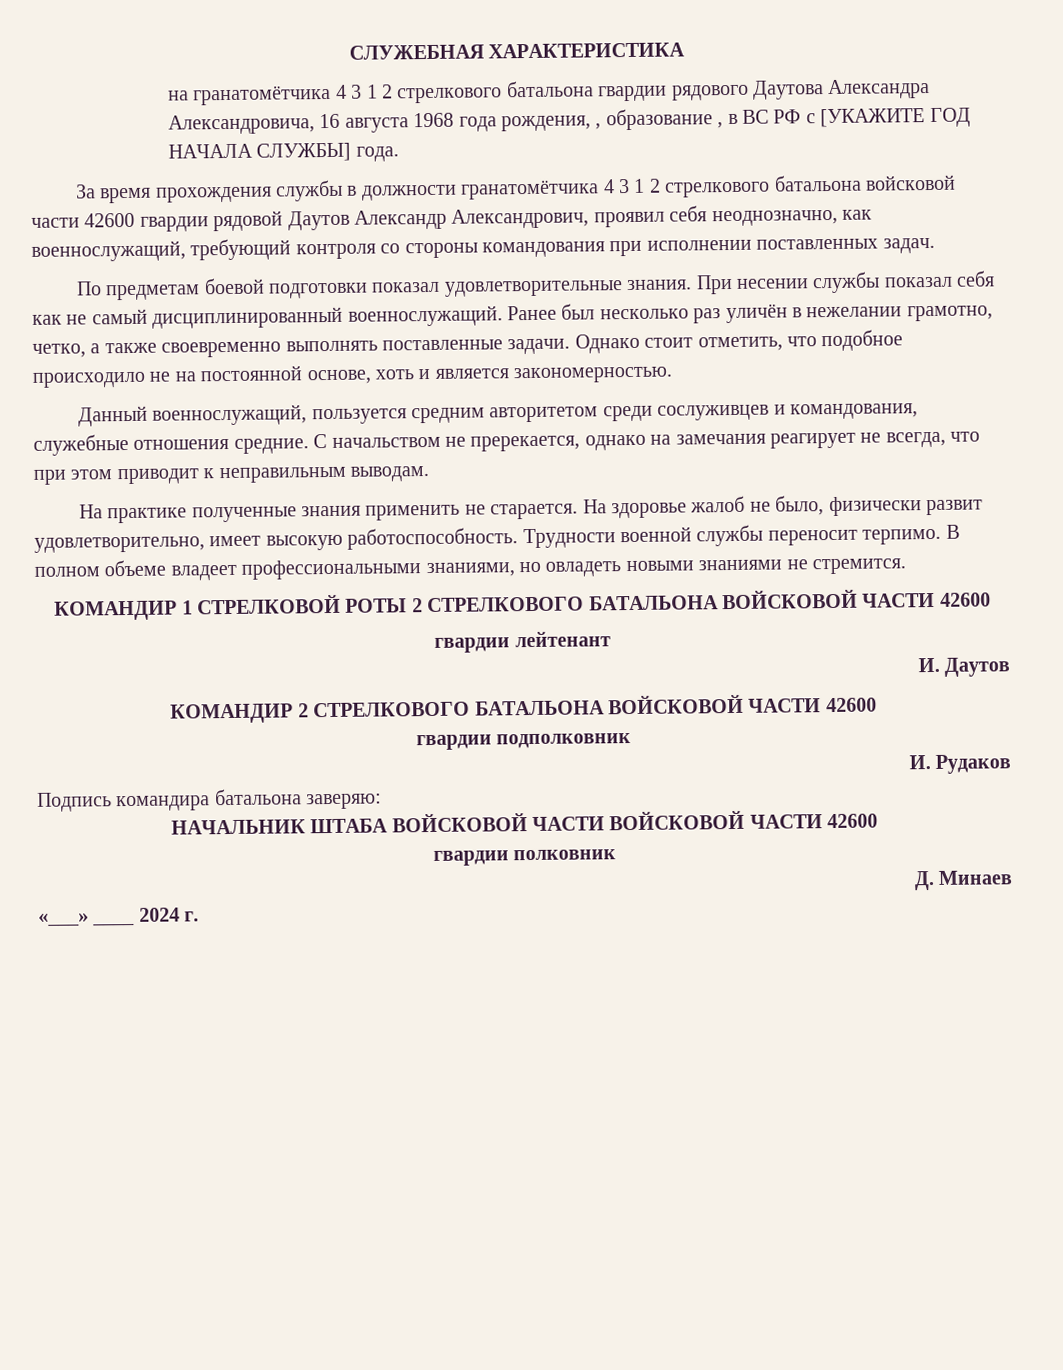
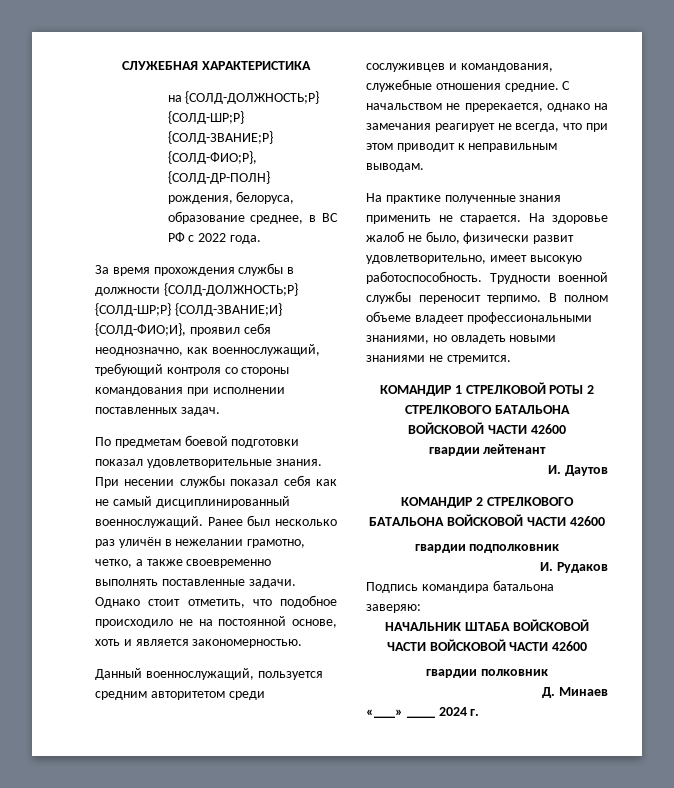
[193,79,931,106] [167,107,971,135] [167,142,352,162] гранатомётчика 4 3 1 2 стрелкового батальона гвардии рядового Даутова Александра Александровича, 16 августа 1968 года рождения, , образование , в ВС РФ с [УКАЖИТЕ ГОД НАЧАЛА СЛУЖБЫ] -> [185,91,320,104] [167,111,244,124] [167,131,273,144] [167,151,257,164] [167,171,270,184] [167,191,295,204] [167,211,338,224] [167,232,227,242] {СОЛД-ДОЛЖНОСТЬ;Р} {СОЛД-ШР;Р} {СОЛД-ЗВАНИЕ;Р} {СОЛД-ФИО;Р}, {СОЛД-ДР-ПОЛН} рождения, белоруса, образование среднее, в ВС РФ с 2022
[460,174,957,200] [31,208,590,232] гранатомётчика 4 3 1 2 стрелкового батальона войсковой части 42600 гвардии рядовой Даутов Александр Александрович, -> [163,283,298,296] [95,303,282,316] [95,323,186,336] {СОЛД-ДОЛЖНОСТЬ;Р} {СОЛД-ШР;Р} {СОЛД-ЗВАНИЕ;И} {СОЛД-ФИО;И},

